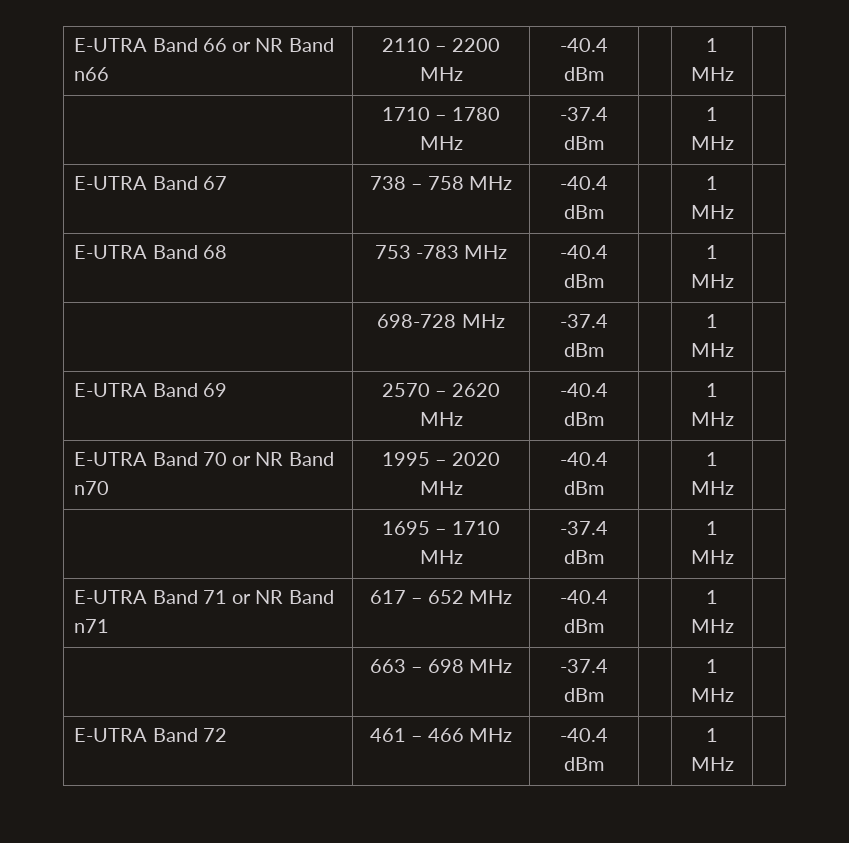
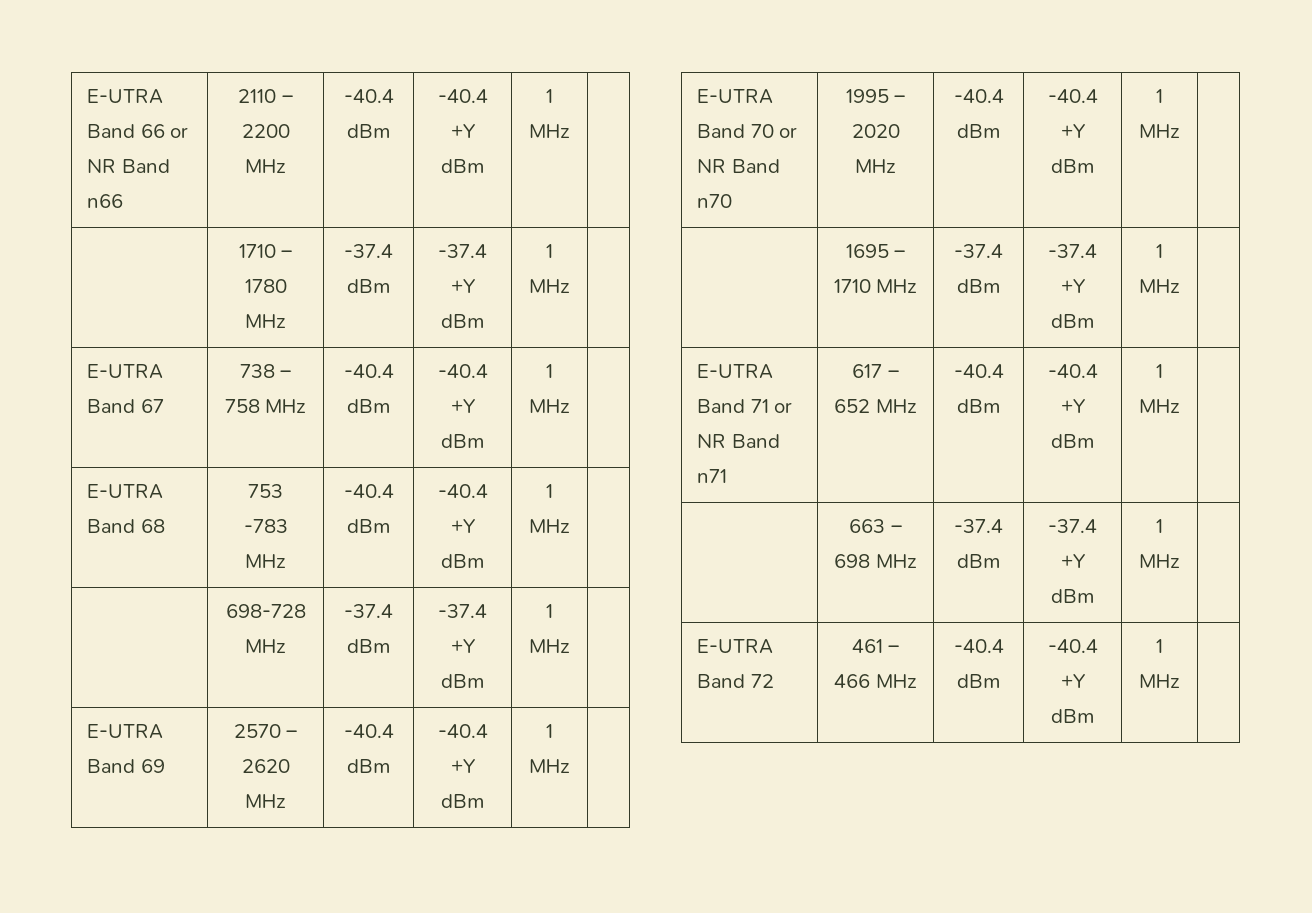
(604, 74) none -> [437,89,488,103] [450,124,476,138] [440,159,485,173] -40.4 +Y dBm
(604, 143) none -> [438,244,487,258] [450,279,476,293] [440,314,485,328] -37.4 +Y dBm
(604, 212) none -> [437,364,488,378] [450,399,476,413] [440,434,485,448] -40.4 +Y dBm
(604, 281) none -> [437,484,488,498] [450,519,476,533] [440,554,485,568] -40.4 +Y dBm
(604, 350) none -> [438,604,487,618] [450,639,476,653] [440,674,485,688] -37.4 +Y dBm
(604, 419) none -> [437,724,488,738] [450,759,476,773] [440,794,485,808] -40.4 +Y dBm
(604, 488) none -> [1047,89,1098,103] [1060,124,1086,138] [1050,159,1095,173] -40.4 +Y dBm
(604, 557) none -> [1048,244,1097,258] [1060,279,1086,293] [1050,314,1095,328] -37.4 +Y dBm
(604, 626) none -> [1047,364,1098,378] [1060,399,1086,413] [1050,434,1095,448] -40.4 +Y dBm
(604, 695) none -> [1048,519,1097,533] [1060,554,1086,568] [1050,589,1095,603] -37.4 +Y dBm
(604, 764) none -> [1047,639,1098,653] [1060,674,1086,688] [1050,709,1095,723] -40.4 +Y dBm

